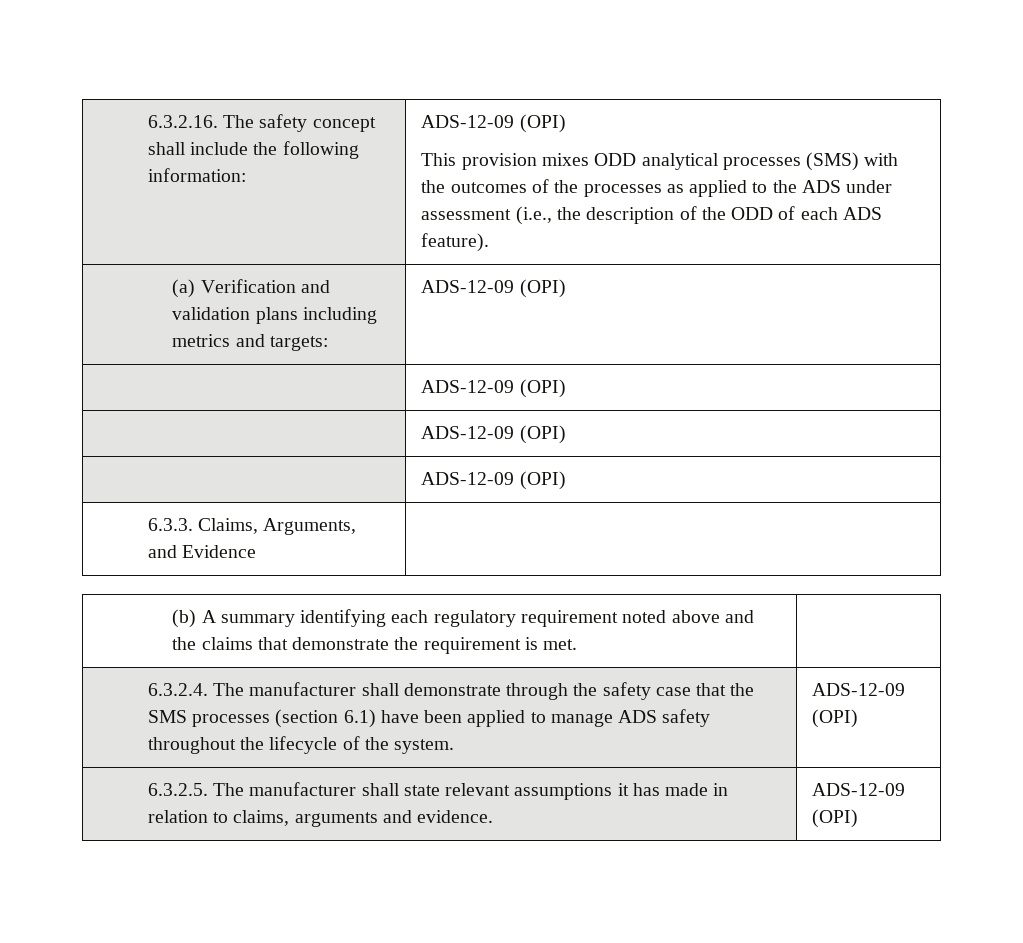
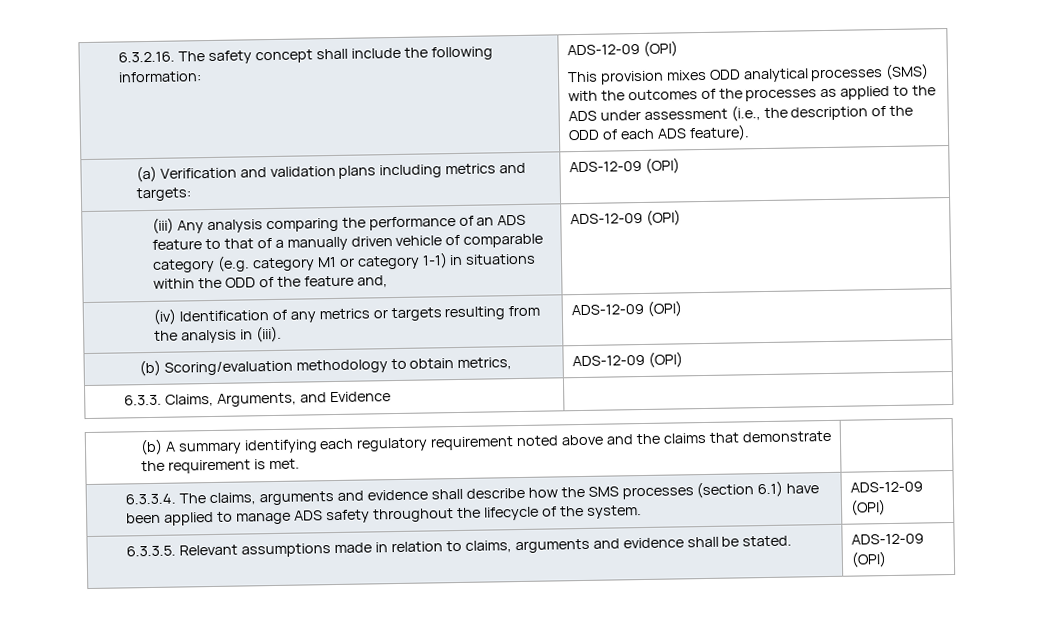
[421,379,566,398] [421,425,566,444] | ADS-12-09 (OPI) // | ADS-12-09 (OPI) // -> [152,214,527,234] [152,233,544,251] [152,252,537,273] [153,275,388,289] [569,209,681,226] [153,305,541,325] [154,325,282,344] [570,300,682,317] [138,357,513,377] (iii) Any analysis comparing the performance of an ADS feature to that of a manually driven vehicle of comparable category (e.g. category M1 or category 1-1) in situations within the ODD of the feature and, | ADS-12-09 (OPI) // (iv) Identification of any metrics or targets resulting from the analysis in (iii). | ADS-12-09 (OPI) // (b) Scoring/evaluation methodology to obtain metrics,
[147,682,727,700] 6.3.2.4. The manufacturer shall demonstrate through the safety case that -> [125,487,558,506] 6.3.3.4. The claims, arguments and evidence shall describe how
[147,782,660,800] 6.3.2.5. The manufacturer shall state relevant assumptions it has -> [126,543,332,558] 6.3.3.5. Relevant assumptions
[417,810,494,823] evidence. -> [622,535,793,549] evidence shall be stated.

